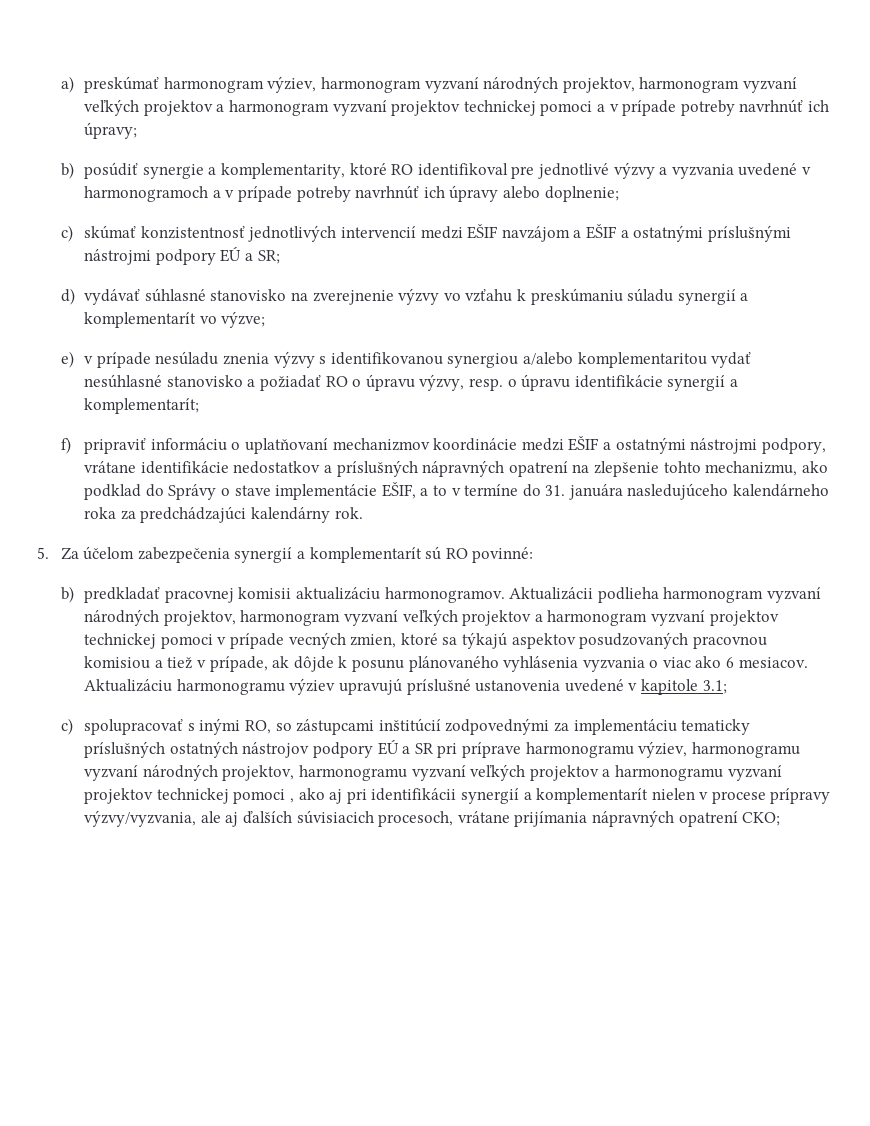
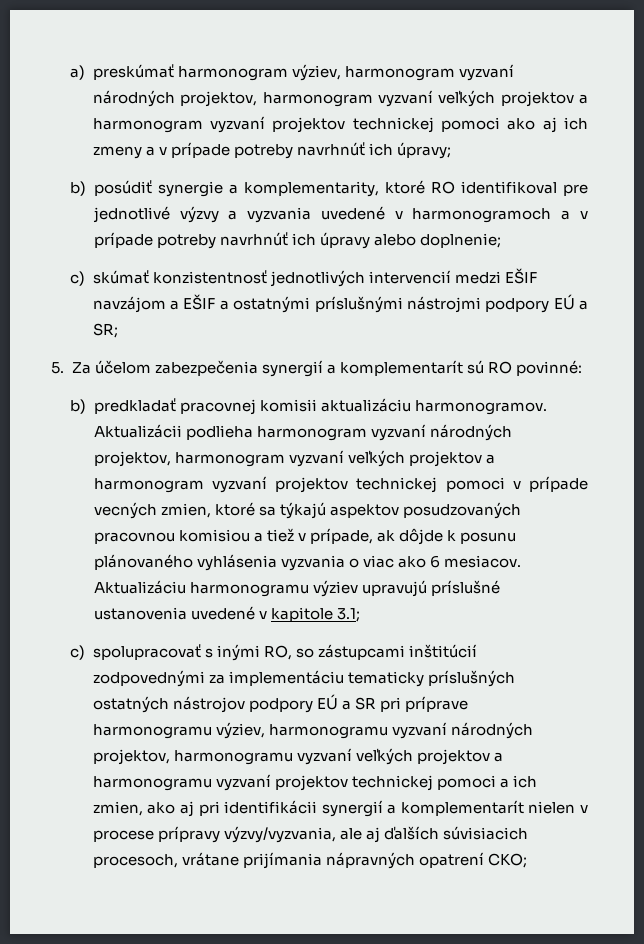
(593, 108) none -> [507,117,588,133] [92,146,142,159] ako aj ich zmeny
[60,288,749,305] [84,311,266,328] [60,351,752,368] [84,374,738,391] [84,398,200,414] [60,436,826,454] [84,460,828,477] [84,482,830,500] [84,506,363,523] // d) vydávať súhlasné stanovisko na zverejnenie výzvy vo vzťahu k preskúmaniu súladu synergií a komplementarít vo výzve; // e) v prípade nesúladu znenia výzvy s identifikovanou synergiou a/alebo komplementaritou vydať nesúhlasné stanovisko a požiadať RO o úpravu výzvy, resp. o úpravu identifikácie synergií a komplementarít; // f) pripraviť informáciu o uplatňovaní mechanizmov koordinácie medzi EŠIF a ostatnými nástrojmi podpory, vrátane identifikácie nedostatkov a príslušných nápravných opatrení na zlepšenie tohto mechanizmu, ako podklad do Správy o stave implementácie EŠIF, a to v termíne do 31. januára nasledujúceho kalendárneho roka za predchádzajúci kalendárny rok. -> (118, 330) none
[289,798,294,803] , -> [499,775,538,788] [92,801,143,816] a ich zmien,

